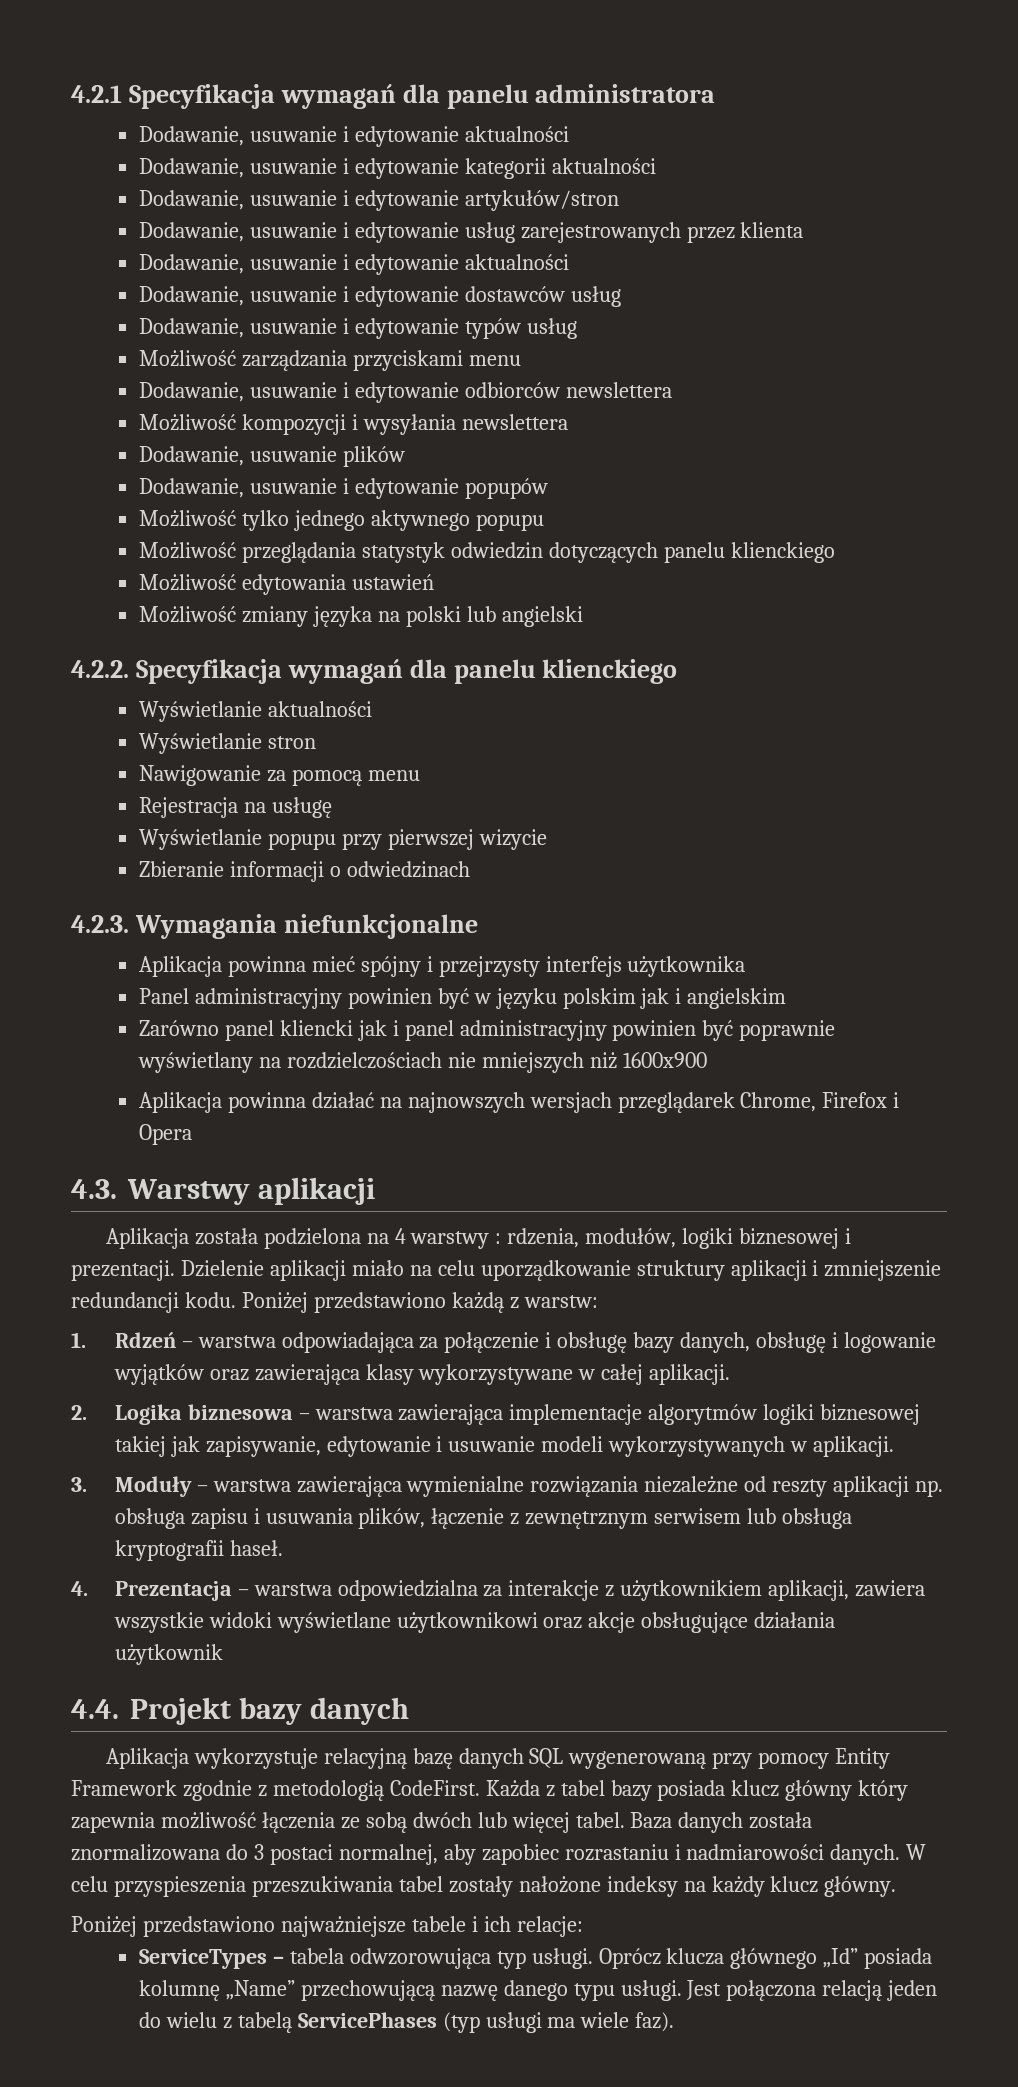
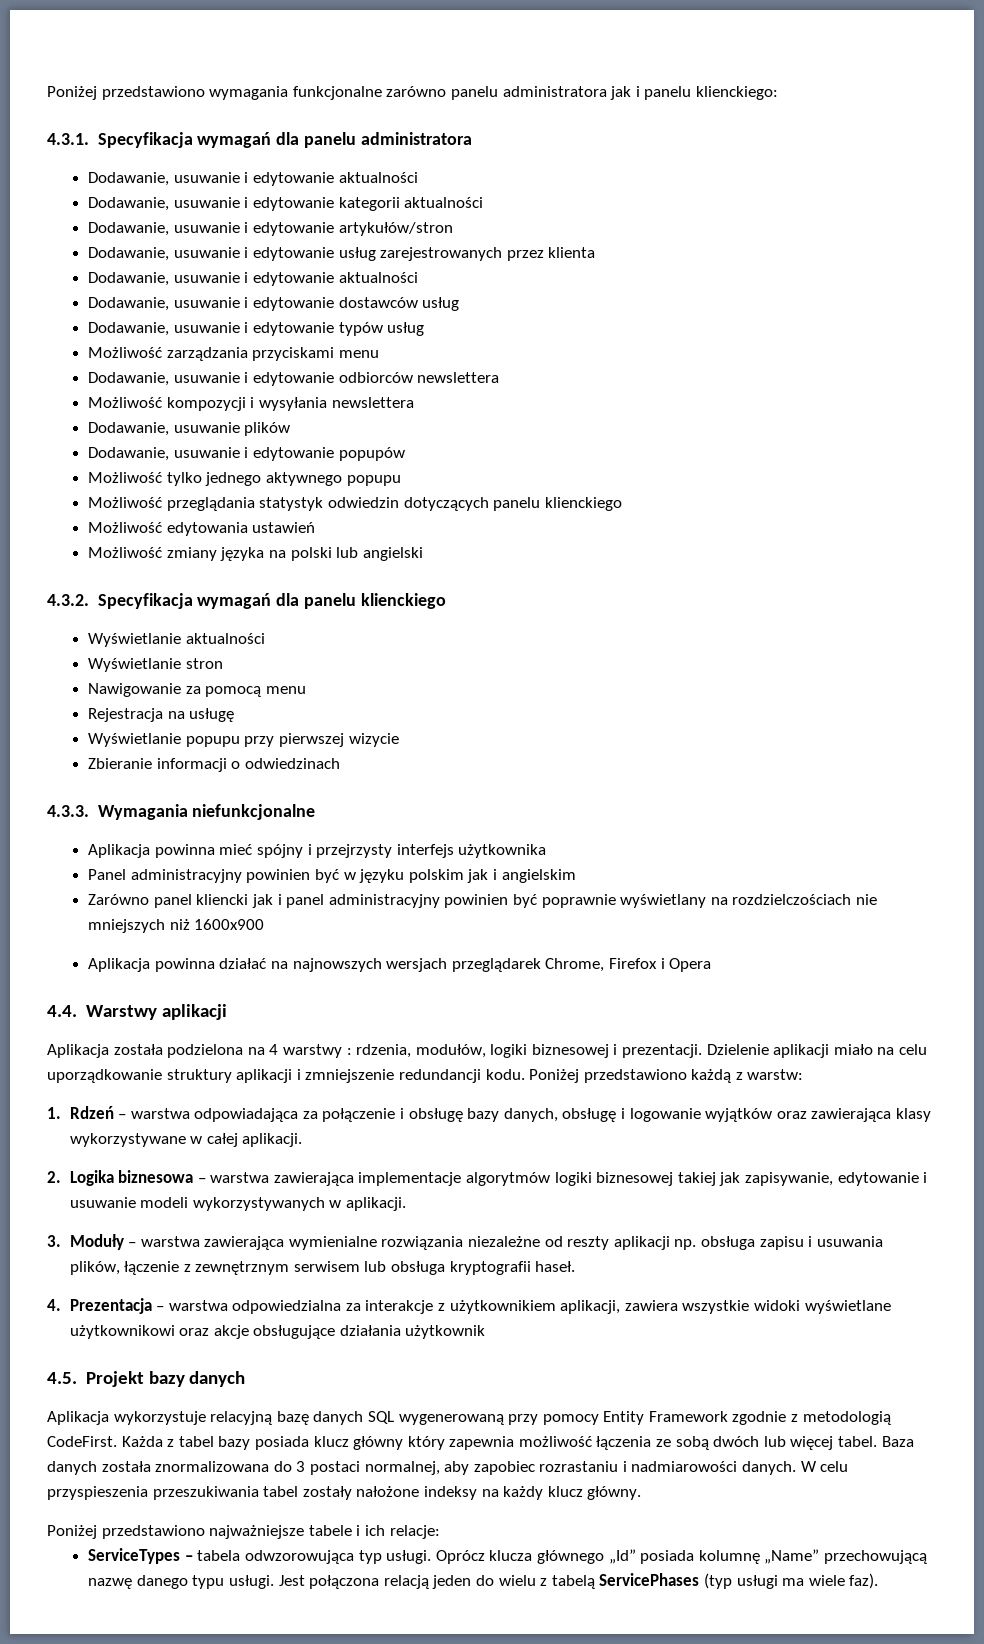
[71,85,122,103] 4.2.1 -> [47,86,778,100] [47,133,89,145] Poniżej przedstawiono wymagania funkcjonalne zarówno panelu administratora jak i panelu klienckiego: // 4.3.1.
[71,660,129,678] 4.2.2. -> [47,594,89,606] 4.3.2.
[71,915,129,933] 4.2.3. -> [47,805,89,817] 4.3.3.
[71,1179,117,1199] 4.3. -> [47,1005,77,1017] 4.4.
[71,1699,119,1719] 4.4. -> [47,1372,77,1384] 4.5.

